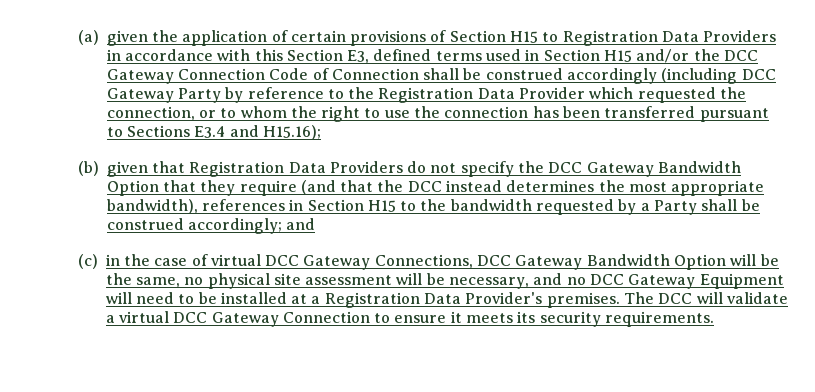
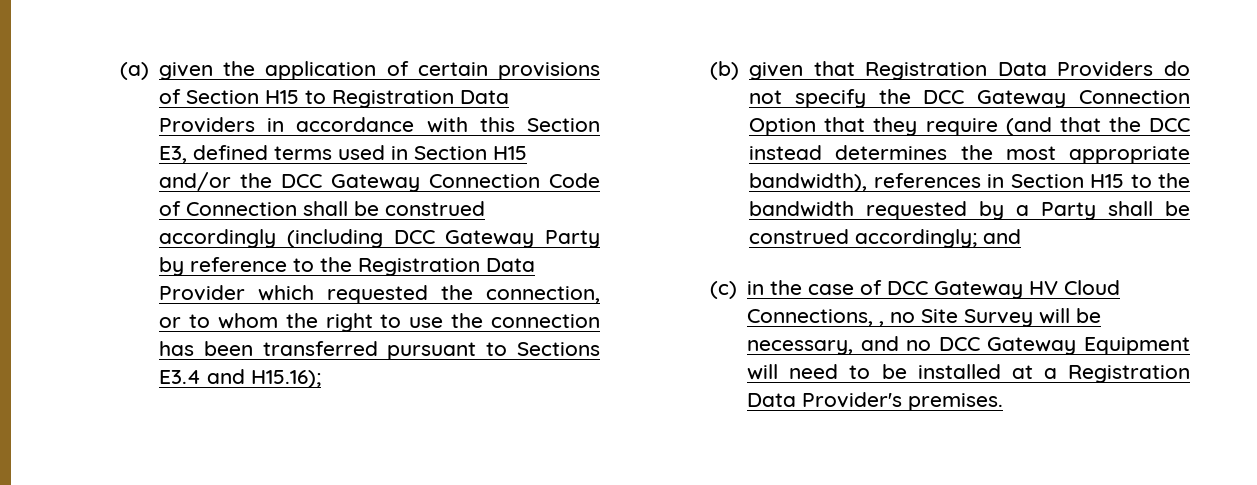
[658,161,742,173] Bandwidth -> [1079,90,1190,104] Connection
[210,254,779,270] [105,273,393,289] virtual DCC Gateway Connections, DCC Gateway Bandwidth Option will be the same, no physical site assessment -> [887,280,1121,299] [747,309,1034,327] DCC Gateway HV Cloud Connections, , no Site Survey
[624,292,789,304] [105,311,715,327] The DCC will validate a virtual DCC Gateway Connection to ensure it meets its security requirements. -> (1004, 402) none

